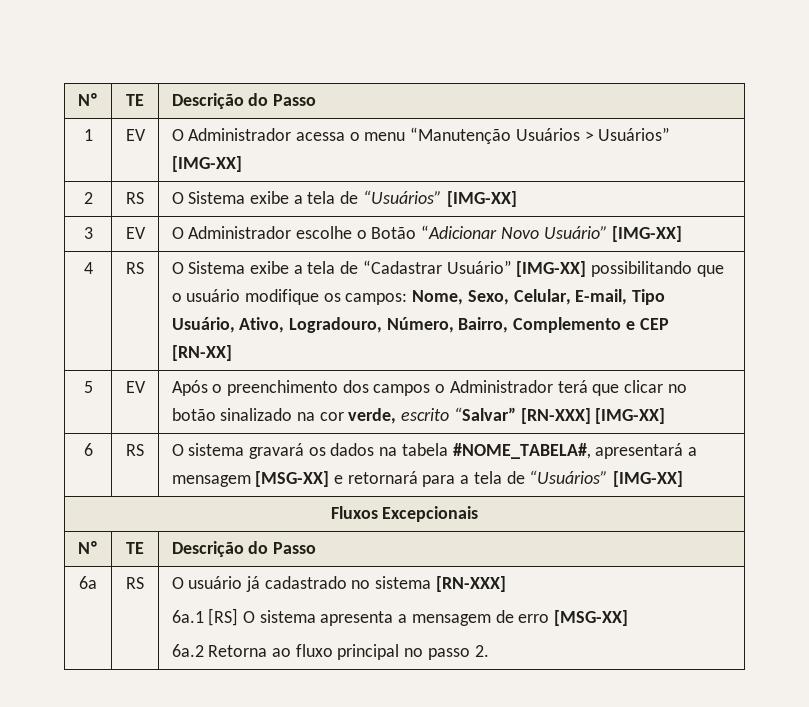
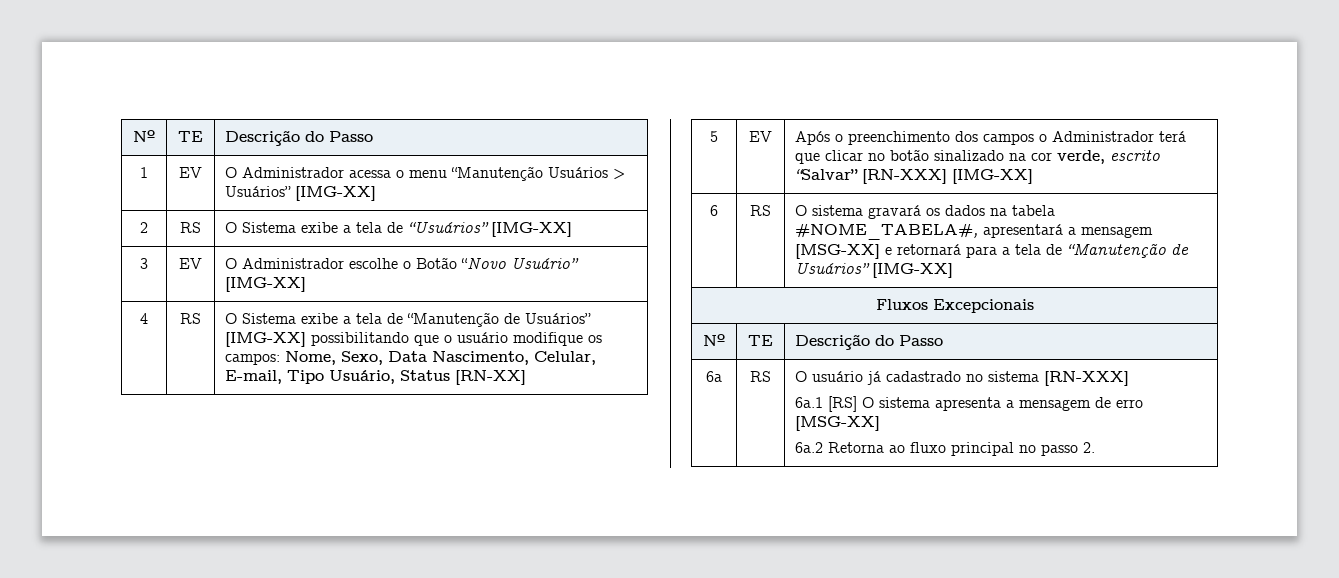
[421,225,539,239] “Adicionar Novo -> [461,257,507,269] “Novo
[362,260,512,274] “Cadastrar Usuário” -> [407,312,592,327] “Manutenção de Usuários”
(509, 297) none -> [388,351,530,365] Data Nascimento,
[239,317,669,333] Ativo, Logradouro, Número, Bairro, Complemento e CEP -> [400,370,451,381] Status
[529,470,609,484] “Usuários” -> [1067,243,1190,258] [795,262,871,274] “Manutenção de Usuários”

